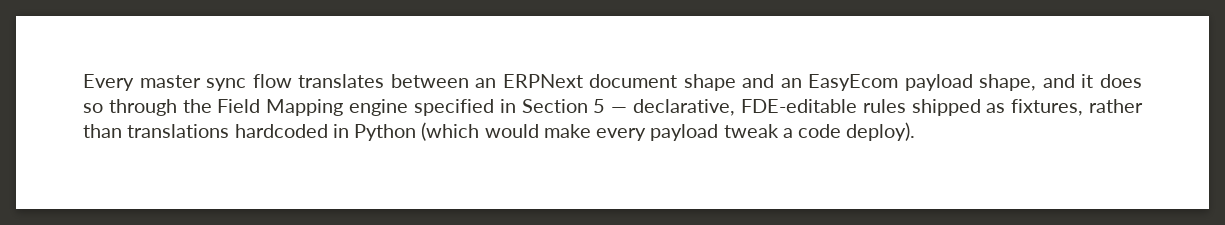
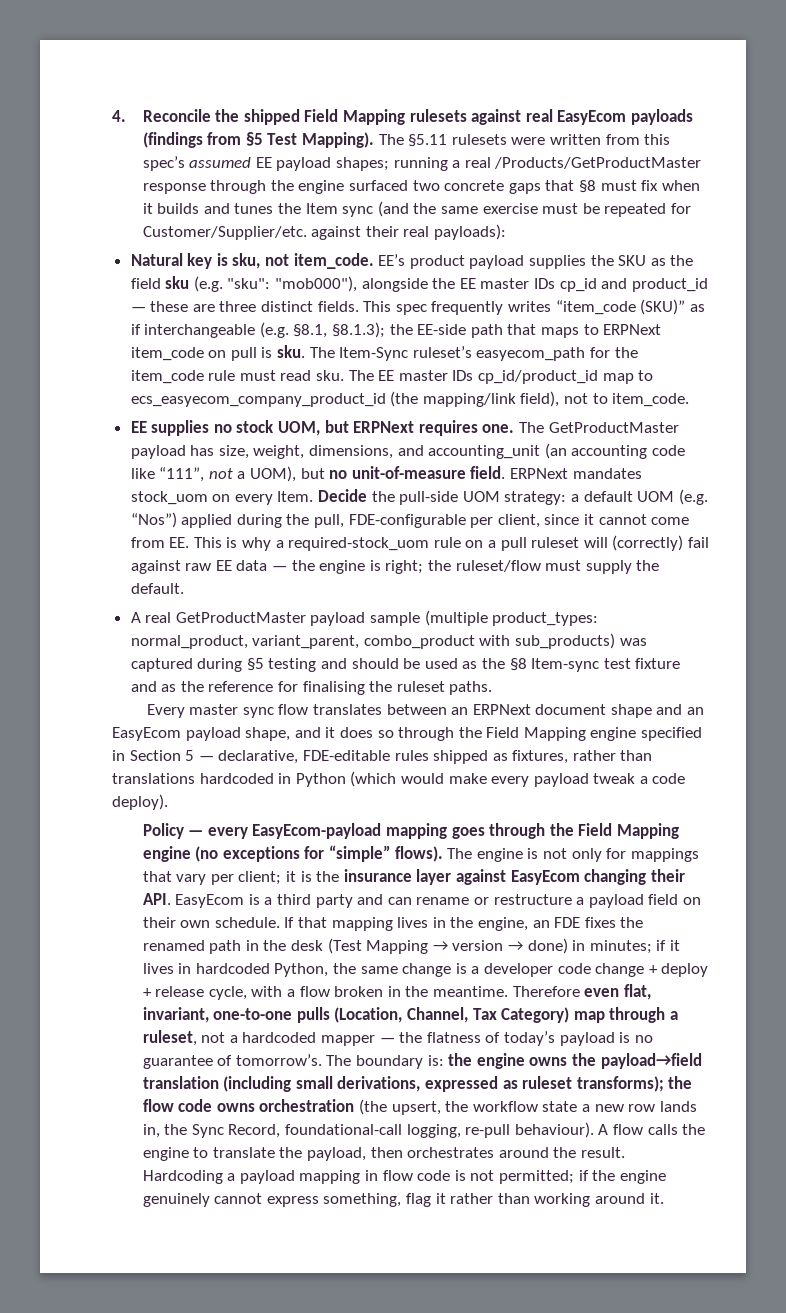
(83, 82) none -> [112,109,693,125] [142,132,671,148] [142,156,702,171] [142,180,700,194] [142,201,691,217] [142,224,506,240] [130,253,694,269] [130,276,708,292] [130,299,705,315] [130,322,662,338] [130,345,638,361] [130,370,654,384] [130,391,690,407] [130,420,679,436] [130,443,686,459] [130,466,642,482] [130,489,708,505] [130,512,690,528] [130,535,709,551] [130,560,660,574] [130,583,184,594] [130,610,599,626] [130,633,647,649] [130,658,681,672] [130,681,493,695] 4. Reconcile the shipped Field Mapping rulesets against real EasyEcom payloads (findings from §5 Test Mapping). The §5.11 rulesets were written from this spec’s assumed EE payload shapes; running a real /Products/GetProductMaster response through the engine surfaced two concrete gaps that §8 must fix when it builds and tunes the Item sync (and the same exercise must be repeated for Customer/Supplier/etc. against their real payloads): // Natural key is sku, not item_code. EE’s product payload supplies the SKU as the field sku (e.g. "sku": "mob000"), alongside the EE master IDs cp_id and product_id — these are three distinct fields. This spec frequently writes “item_code (SKU)” as if interchangeable (e.g. §8.1, §8.1.3); the EE-side path that maps to ERPNext item_code on pull is sku. The Item-Sync ruleset’s easyecom_path for the item_code rule must read sku. The EE master IDs cp_id/product_id map to ecs_easyecom_company_product_id (the mapping/link field), not to item_code. // EE supplies no stock UOM, but ERPNext requires one. The GetProductMaster payload has size, weight, dimensions, and accounting_unit (an accounting code like “111”, not a UOM), but no unit-of-measure field. ERPNext mandates stock_uom on every Item. Decide the pull-side UOM strategy: a default UOM (e.g. “Nos”) applied during the pull, FDE-configurable per client, since it cannot come from EE. This is why a required-stock_uom rule on a pull ruleset will (correctly) fail against raw EE data — the engine is right; the ruleset/flow must supply the default. // A real GetProductMaster payload sample (multiple product_types: normal_product, variant_parent, combo_product with sub_products) was captured during §5 testing and should be used as the §8 Item-sync test fixture and as the reference for finalising the ruleset paths. //
(916, 131) none -> [142,823,679,839] [142,845,699,862] [142,869,685,885] [142,893,701,908] [142,917,644,931] [142,938,680,954] [142,963,709,977] [142,984,651,1000] [142,1007,678,1023] [142,1030,653,1046] [142,1053,702,1069] [142,1076,693,1092] [142,1099,697,1115] [142,1122,706,1138] [142,1147,625,1161] [142,1170,666,1184] [142,1193,664,1207] // Policy — every EasyEcom-payload mapping goes through the Field Mapping engine (no exceptions for “simple” flows). The engine is not only for mappings that vary per client; it is the insurance layer against EasyEcom changing their API. EasyEcom is a third party and can rename or restructure a payload field on their own schedule. If that mapping lives in the engine, an FDE fixes the renamed path in the desk (Test Mapping → version → done) in minutes; if it lives in hardcoded Python, the same change is a developer code change + deploy + release cycle, with a flow broken in the meantime. Therefore even flat, invariant, one-to-one pulls (Location, Channel, Tax Category) map through a ruleset, not a hardcoded mapper — the flatness of today’s payload is no guarantee of tomorrow’s. The boundary is: the engine owns the payload→field translation (including small derivations, expressed as ruleset transforms); the flow code owns orchestration (the upsert, the workflow state a new row lands in, the Sync Record, foundational-call logging, re-pull behaviour). A flow calls the engine to translate the payload, then orchestrates around the result. Hardcoding a payload mapping in flow code is not permitted; if the engine genuinely cannot express something, flag it rather than working around it.

